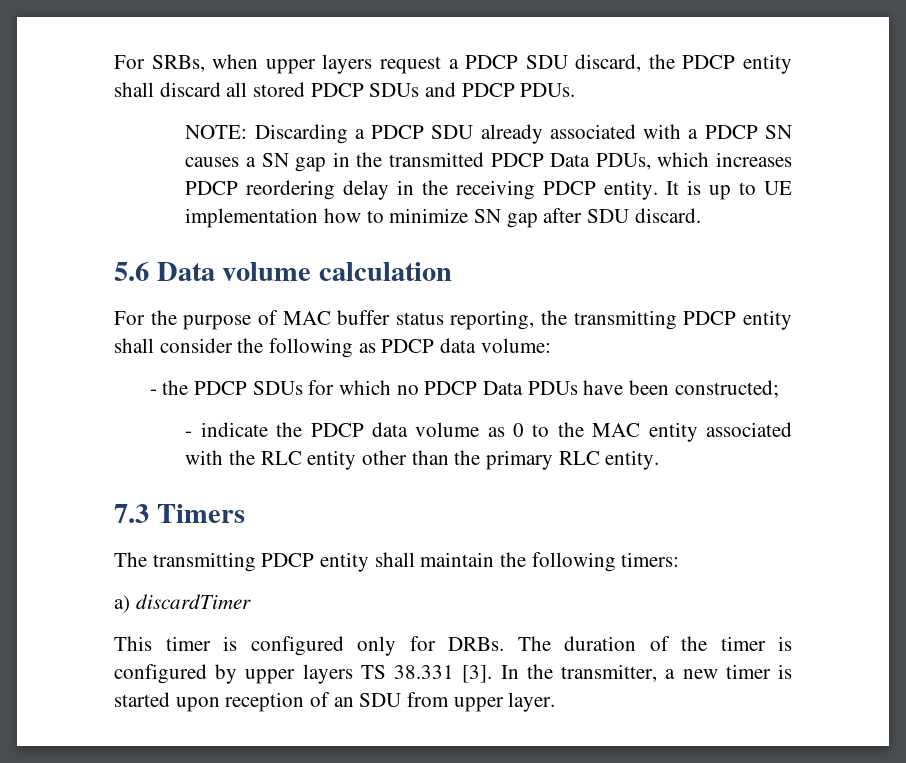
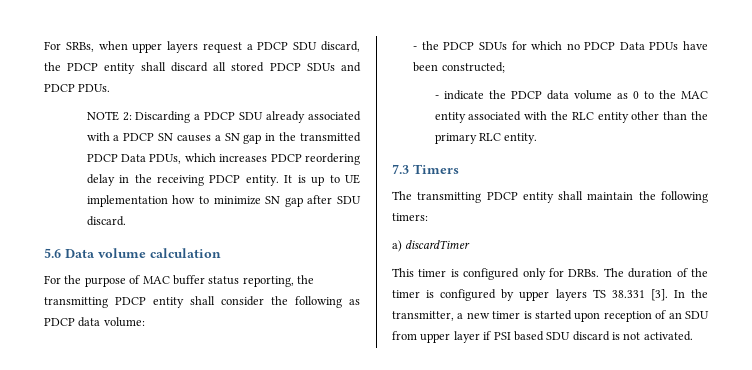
[185,125,248,139] NOTE: -> [86,111,132,121] NOTE 2:
[508,692,556,712] layer. -> [453,331,693,343] layer if PSI based SDU discard is not activated.

